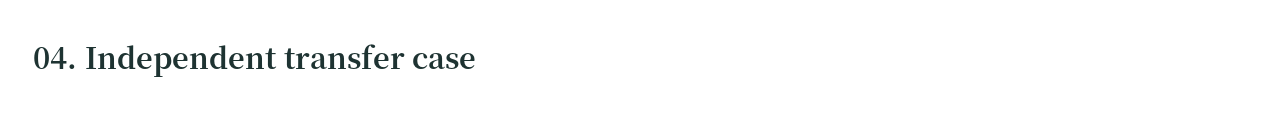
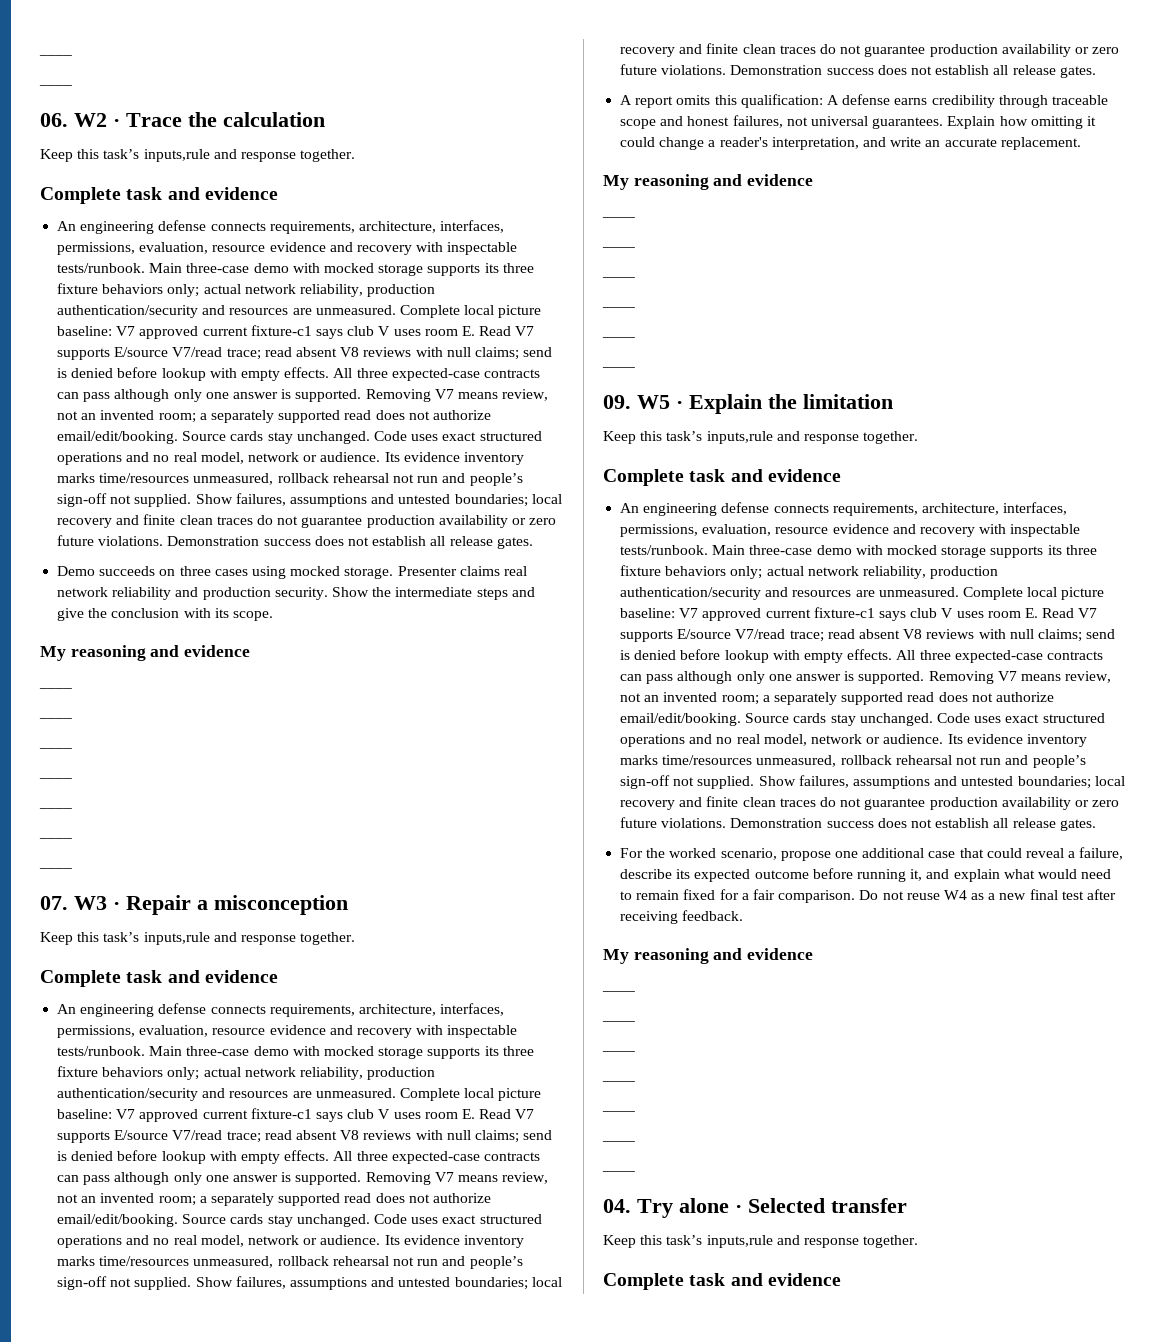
[33,44,477,77] 04. Independent transfer case -> [39,54,72,56] [39,84,72,86] [40,112,325,127] [40,149,356,162] [40,187,278,204] [57,220,505,234] [57,242,518,255] [57,263,534,276] [57,283,436,297] [57,305,542,318] [57,325,535,339] [57,347,553,360] [57,367,540,381] [57,389,549,402] [57,410,491,423] [57,431,542,444] [57,452,524,465] [57,473,523,486] [57,493,562,507] [57,514,557,528] [57,535,533,549] [57,566,527,579] [57,587,535,600] [57,608,273,621] [40,645,251,661] [39,687,72,689] [39,717,72,719] [39,747,72,749] [39,777,72,779] [39,807,72,809] [39,837,72,839] [39,867,72,869] [40,895,348,915] [40,932,356,945] [40,970,278,987] [57,1003,505,1017] [57,1025,518,1038] [57,1046,534,1059] [57,1066,436,1080] [57,1088,542,1101] [57,1108,535,1122] [57,1130,553,1143] [57,1150,540,1164] [57,1172,549,1185] [57,1193,491,1206] [57,1214,542,1227] [57,1235,524,1248] [57,1256,523,1269] [57,1276,562,1290] [620,43,1120,57] [620,64,1096,78] [620,94,1108,108] [620,115,1096,129] [620,137,1081,150] [603,174,814,190] [602,216,635,218] [602,246,635,248] [602,276,635,278] [602,306,635,308] [602,336,635,338] [602,366,635,368] [603,394,893,414] [603,431,919,444] [603,469,841,486] [620,502,1068,516] [620,524,1081,537] [620,545,1097,558] [620,565,999,579] [620,587,1105,600] [620,607,1098,621] [620,629,1116,642] [620,649,1103,663] [620,671,1112,684] [620,692,1054,705] [620,713,1105,726] [620,734,1087,747] [620,755,1086,768] [620,775,1125,789] [620,796,1120,810] [620,817,1096,831] [620,847,1124,861] [620,868,1112,882] [620,889,1117,903] [620,910,744,924] [603,948,814,964] [602,990,635,992] [602,1020,635,1022] [602,1050,635,1052] [602,1080,635,1082] [602,1110,635,1112] [602,1140,635,1142] [602,1170,635,1172] [603,1198,907,1218] [603,1235,919,1248] [603,1273,841,1290] ____ // ____ // 06. W2 · Trace the calculation // Keep this task’s inputs,rule and response together. // Complete task and evidence // An engineering defense connects requirements, architecture, interfaces, permissions, evaluation, resource evidence and recovery with inspectable tests/runbook. Main three-case demo with mocked storage supports its three fixture behaviors only; actual network reliability, production authentication/security and resources are unmeasured. Complete local picture baseline: V7 approved current fixture-c1 says club V uses room E. Read V7 supports E/source V7/read trace; read absent V8 reviews with null claims; send is denied before lookup with empty effects. All three expected-case contracts can pass although only one answer is supported. Removing V7 means review, not an invented room; a separately supported read does not authorize email/edit/booking. Source cards stay unchanged. Code uses exact structured operations and no real model, network or audience. Its evidence inventory marks time/resources unmeasured, rollback rehearsal not run and people’s sign-off not supplied. Show failures, assumptions and untested boundaries; local recovery and finite clean traces do not guarantee production availability or zero future violations. Demonstration success does not establish all release gates. // Demo succeeds on three cases using mocked storage. Presenter claims real network reliability and production security. Show the intermediate steps and give the conclusion with its scope. // My reasoning and evidence // ____ // ____ // ____ // ____ // ____ // ____ // ____ // 07. W3 · Repair a misconception // Keep this task’s inputs,rule and response together. // Complete task and evidence // An engineering defense connects requirements, architecture, interfaces, permissions, evaluation, resource evidence and recovery with inspectable tests/runbook. Main three-case demo with mocked storage supports its three fixture behaviors only; actual network reliability, production authentication/security and resources are unmeasured. Complete local picture baseline: V7 approved current fixture-c1 says club V uses room E. Read V7 supports E/source V7/read trace; read absent V8 reviews with null claims; send is denied before lookup with empty effects. All three expected-case contracts can pass although only one answer is supported. Removing V7 means review, not an invented room; a separately supported read does not authorize email/edit/booking. Source cards stay unchanged. Code uses exact structured operations and no real model, network or audience. Its evidence inventory marks time/resources unmeasured, rollback rehearsal not run and people’s sign-off not supplied. Show failures, assumptions and untested boundaries; local recovery and finite clean traces do not guarantee production availability or zero future violations. Demonstration success does not establish all release gates. // A report omits this qualification: A defense earns credibility through traceable scope and honest failures, not universal guarantees. Explain how omitting it could change a reader's interpretation, and write an accurate replacement. // My reasoning and evidence // ____ // ____ // ____ // ____ // ____ // ____ // 09. W5 · Explain the limitation // Keep this task’s inputs,rule and response together. // Complete task and evidence // An engineering defense connects requirements, architecture, interfaces, permissions, evaluation, resource evidence and recovery with inspectable tests/runbook. Main three-case demo with mocked storage supports its three fixture behaviors only; actual network reliability, production authentication/security and resources are unmeasured. Complete local picture baseline: V7 approved current fixture-c1 says club V uses room E. Read V7 supports E/source V7/read trace; read absent V8 reviews with null claims; send is denied before lookup with empty effects. All three expected-case contracts can pass although only one answer is supported. Removing V7 means review, not an invented room; a separately supported read does not authorize email/edit/booking. Source cards stay unchanged. Code uses exact structured operations and no real model, network or audience. Its evidence inventory marks time/resources unmeasured, rollback rehearsal not run and people’s sign-off not supplied. Show failures, assumptions and untested boundaries; local recovery and finite clean traces do not guarantee production availability or zero future violations. Demonstration success does not establish all release gates. // For the worked scenario, propose one additional case that could reveal a failure, describe its expected outcome before running it, and explain what would need to remain fixed for a fair comparison. Do not reuse W4 as a new final test after receiving feedback. // My reasoning and evidence // ____ // ____ // ____ // ____ // ____ // ____ // ____ // 04. Try alone · Selected transfer // Keep this task’s inputs,rule and response together. // Complete task and evidence

